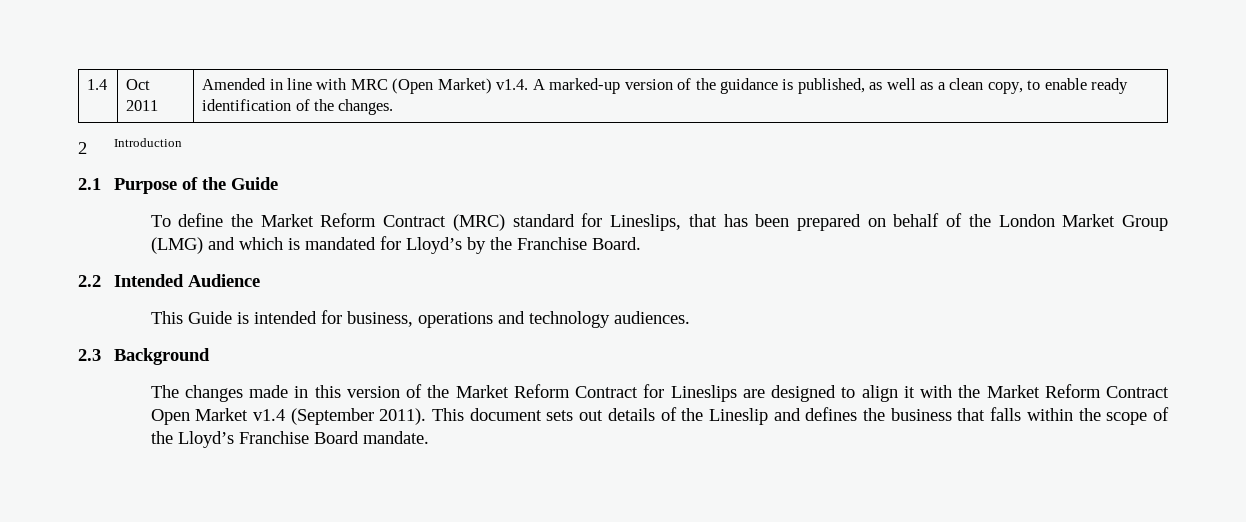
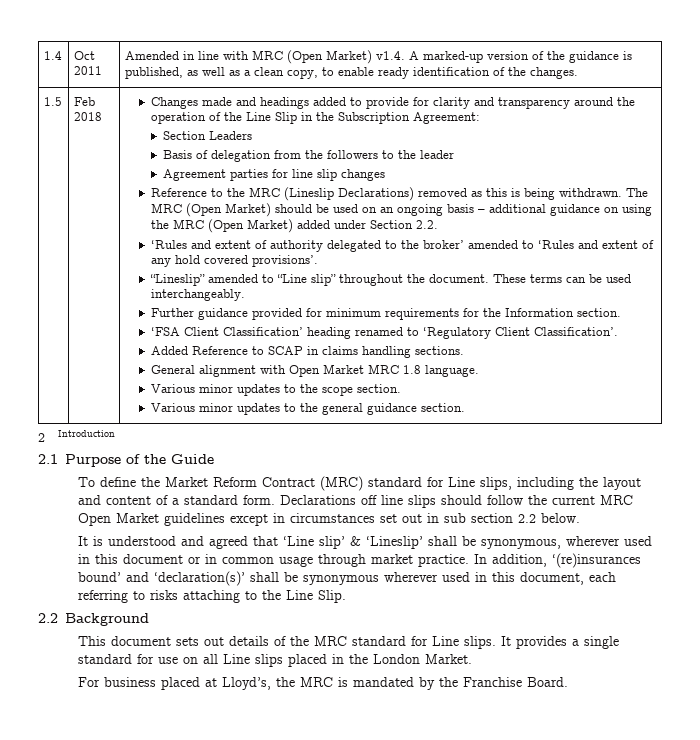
(394, 107) none -> [43,97,62,106] [73,97,95,106] [73,112,102,121] [150,97,635,109] [150,112,480,124] [162,131,252,140] [162,150,454,162] [162,169,385,181] [150,187,648,201] [150,203,652,217] [150,219,438,233] [150,240,654,252] [150,255,318,267] [149,274,631,286] [150,289,245,301] [150,308,621,320] [150,327,618,339] [150,346,464,358] [150,364,479,377] [150,384,401,396] [150,403,465,415] // 1.5 | Feb 2018 | Changes made and headings added to provide for clarity and transparency around the operation of the Line Slip in the Subscription Agreement: // Section Leaders // Basis of delegation from the followers to the leader // Agreement parties for line slip changes // Reference to the MRC (Lineslip Declarations) removed as this is being withdrawn. The MRC (Open Market) should be used on an ongoing basis – additional guidance on using the MRC (Open Market) added under Section 2.2. // ‘Rules and extent of authority delegated to the broker’ amended to ‘Rules and extent of any hold covered provisions’. // “Lineslip” amended to “Line slip” throughout the document. These terms can be used interchangeably. // Further guidance provided for minimum requirements for the Information section. // ‘FSA Client Classification’ heading renamed to ‘Regulatory Client Classification’. // Added Reference to SCAP in claims handling sections. // General alignment with Open Market MRC 1.8 language. // Various minor updates to the scope section. // Various minor updates to the general guidance section.
[610,213,1168,231] [150,236,641,254] [78,274,261,287] [150,310,690,328] [78,348,211,365] [150,384,1169,402] [150,408,427,425] Lineslips, that has been prepared on behalf of the London Market Group (LMG) and which is mandated for Lloyd’s by the Franchise Board. // 2.2 Intended Audience // This Guide is intended for business, operations and technology audiences. // 2.3 Background // The changes made in this version of the Market Reform Contract for Lineslips are designed to align it with the Market Reform Contract Open Market v1.4 (September 2011). -> [448,477,642,490] [78,495,634,508] [78,513,581,526] [78,536,653,549] [78,553,642,568] [78,571,617,586] [78,590,347,603] [38,613,149,626] Line slips, including the layout and content of a standard form. Declarations off line slips should follow the current MRC Open Market guidelines except in circumstances set out in sub section 2.2 below. // It is understood and agreed that ‘Line slip’ & ‘Lineslip’ shall be synonymous, wherever used in this document or in common usage through market practice. In addition, ‘(re)insurances bound’ and ‘declaration(s)’ shall be synonymous wherever used in this document, each referring to risks attaching to the Line Slip. // 2.2 Background //
[708,407,1170,425] [150,431,429,448] Lineslip and defines the business that falls within the scope of the Lloyd’s Franchise Board mandate. -> [314,636,620,649] [78,654,473,667] [78,677,569,690] MRC standard for Line slips. It provides a single standard for use on all Line slips placed in the London Market. // For business placed at Lloyd’s, the MRC is mandated by the Franchise Board.

